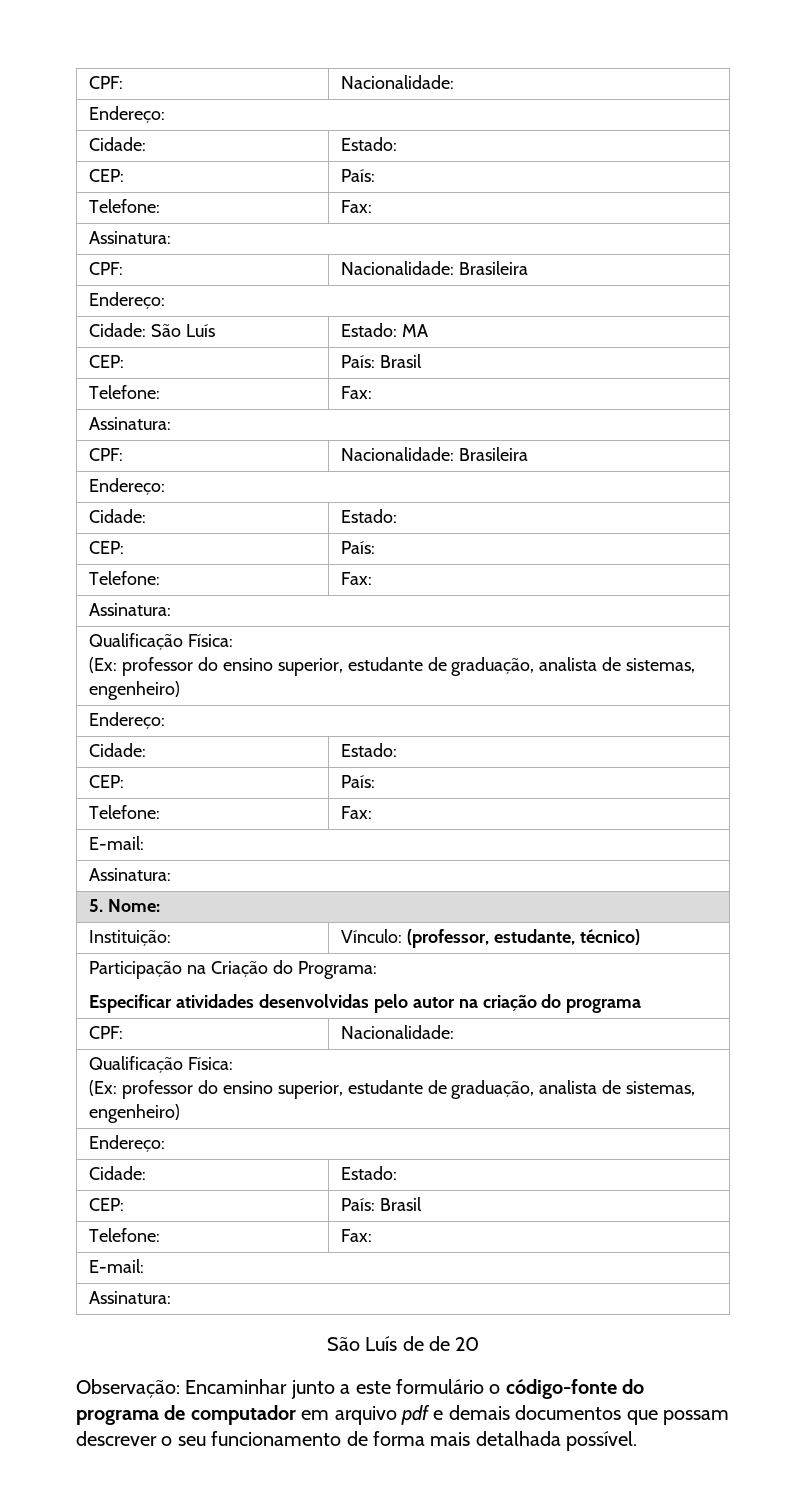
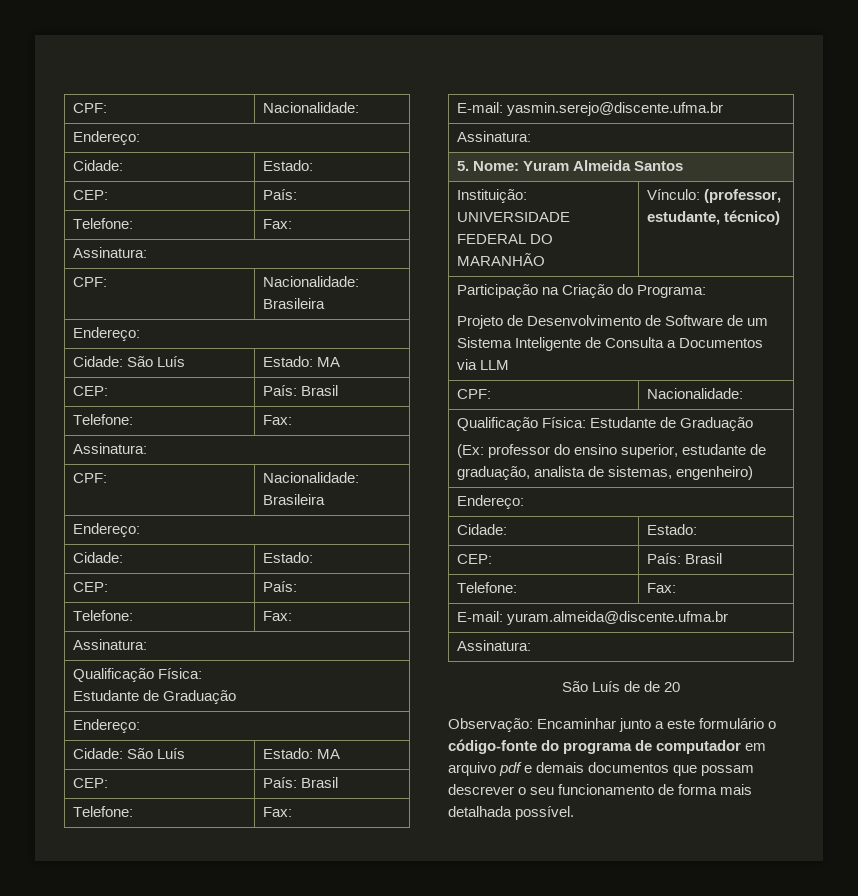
[89,657,695,676] [89,681,181,700] [89,712,166,729] [89,743,147,757] [341,743,398,757] [89,775,125,788] [341,775,376,788] [89,805,161,819] [341,806,373,819] [89,836,145,850] (Ex: professor do ensino superior, estudante de graduação, analista de sistemas, engenheiro) // Endereço: // Cidade: | Estado: // CEP: | País: // Telefone: | Fax: // E-mail: -> [72,690,236,704] [72,719,140,733] [72,748,185,759] [262,748,340,759] [72,778,108,788] [262,777,338,788] [72,806,133,817] [262,807,292,817] [456,102,723,116] Estudante de Graduação // Endereço: // Cidade: São Luís | Estado: MA // CEP: | País: Brasil // Telefone: | Fax: // E-mail: yasmin.serejo@discente.ufma.br
[89,930,172,946] // Instituição: -> [522,160,683,171] [456,189,527,203] [456,212,570,222] [456,234,553,244] [456,253,545,266] Yuram Almeida Santos // Instituição: UNIVERSIDADE FEDERAL DO MARANHÃO
[89,994,642,1013] Especificar atividades desenvolvidas pelo autor na criação do programa -> [456,315,769,329] [456,337,764,351] [456,359,509,370] Projeto de Desenvolvimento de Software de um Sistema Inteligente de Consulta a Documentos via LLM
(234, 1063) none -> [589,417,753,431] Estudante de Graduação
(145, 1266) none -> [506,611,728,625] yuram.almeida@discente.ufma.br

